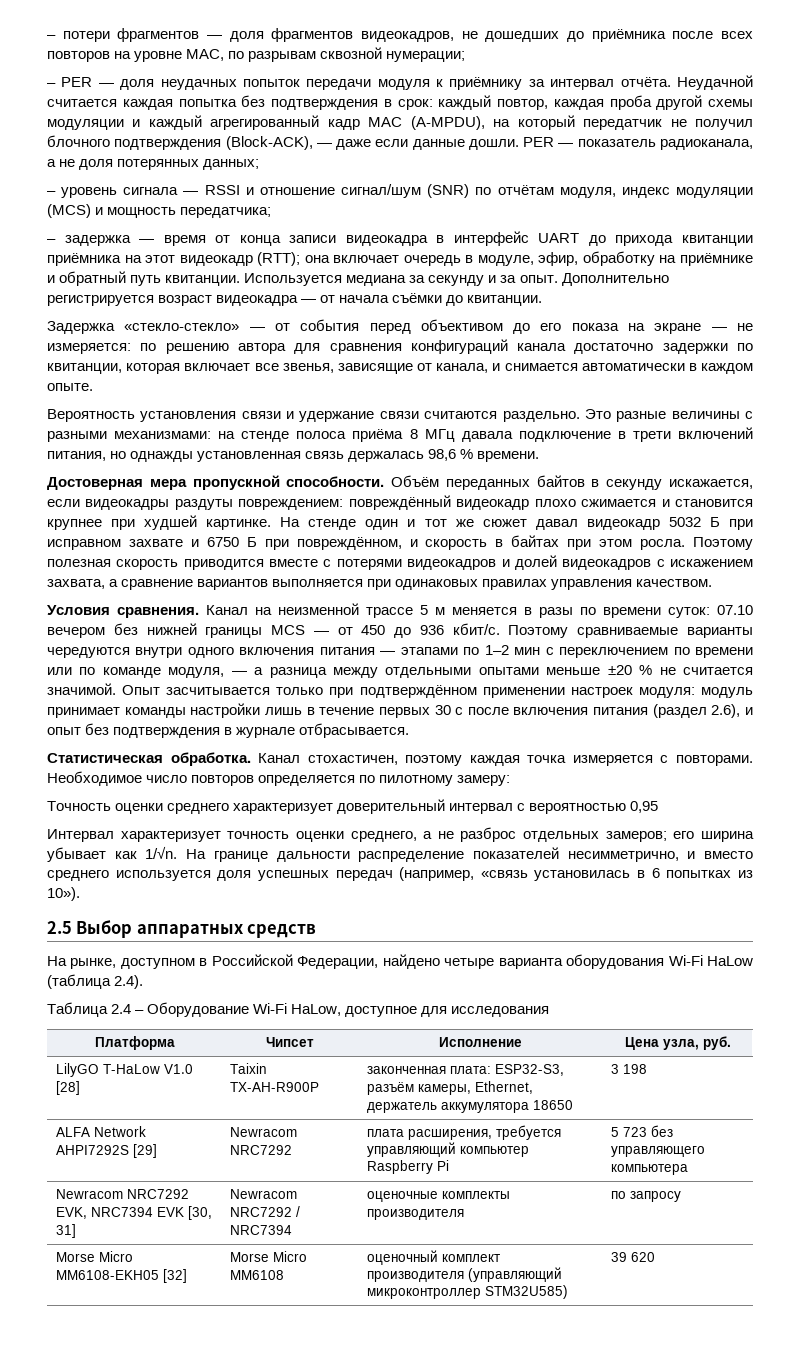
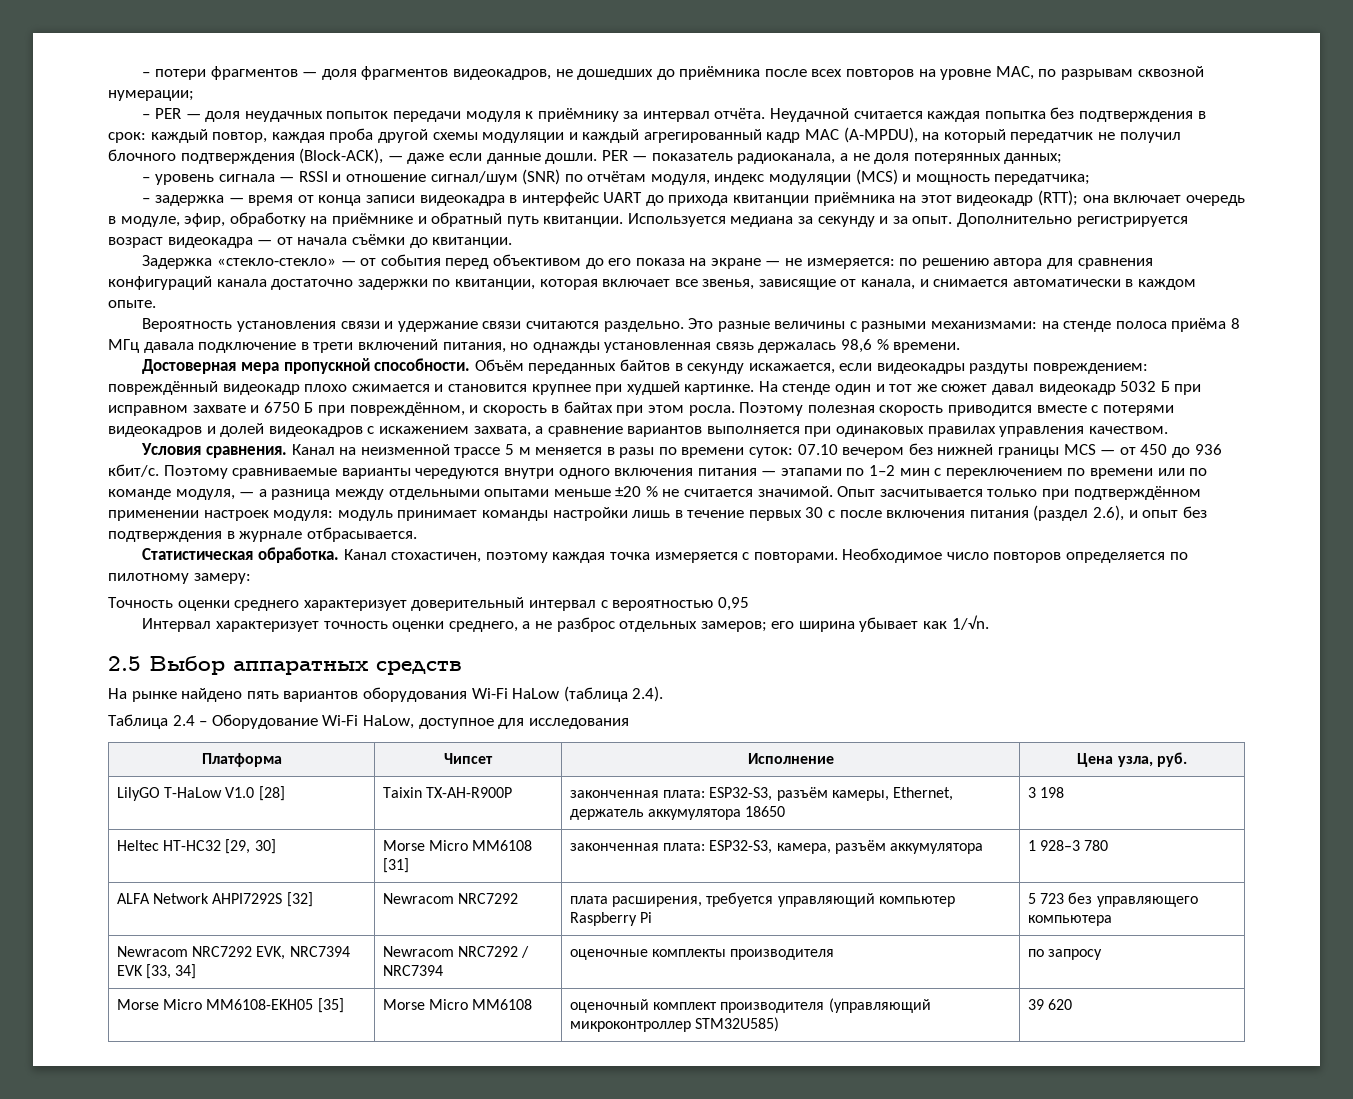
[186,847,754,862] [47,867,753,881] [47,887,80,901] На границе дальности распределение показателей несимметрично, и вместо среднего используется доля успешных передач (например, «связь установилась в 6 попытках из 10»). -> (989, 622) none
[70,954,563,969] рынке, доступном в Российской Федерации, найдено четыре варианта -> [131,688,359,702] рынке найдено пять вариантов
(648, 1069) none -> [117,839,276,854] [383,840,533,851] [383,858,410,873] [570,840,984,854] [1028,840,1109,851] // Heltec HT-HC32 [29, 30] | Morse Micro MM6108 [31] | законченная плата: ESP32-S3, камера, разъём аккумулятора | 1 928–3 780
[133,1144,158,1158] [29] -> [286,892,313,907] [32]
[188,1206,213,1220] [56,1224,77,1238] [30, 31] -> [146,964,197,979] [33, 34]
[163,1269,188,1283] [32] -> [317,998,344,1013] [35]

